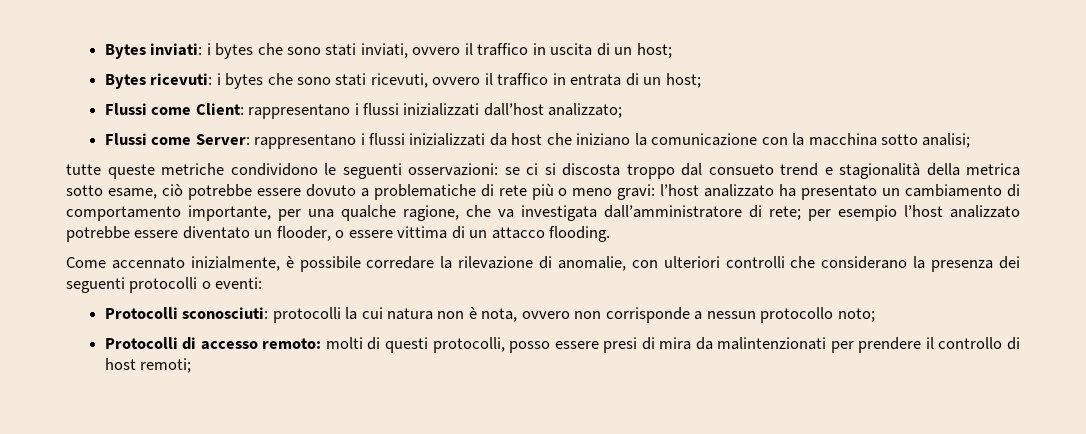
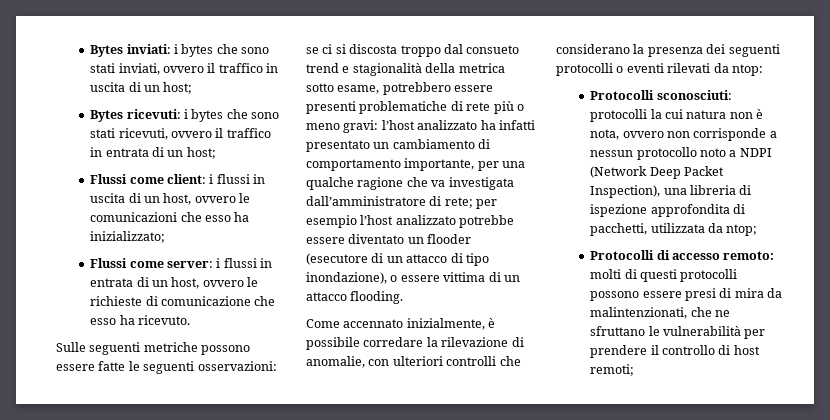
[195,103,623,119] [104,133,971,149] [66,163,318,179] Client: rappresentano i flussi inizializzati dall’host analizzato; // Flussi come Server: rappresentano i flussi inizializzati da host che iniziano la comunicazione con la macchina sotto analisi; // tutte queste metriche condividono -> [166,174,266,184] [90,193,251,205] [90,212,250,222] [90,231,166,243] [90,258,273,268] [90,277,259,289] [90,296,276,306] [90,315,190,325] [56,342,251,355] [56,361,126,371] client: i flussi in uscita di un host, ovvero le comunicazioni che esso ha inizializzato; // Flussi come server: i flussi in entrata di un host, ovvero le richieste di comunicazione che esso ha ricevuto. // Sulle seguenti metriche possono essere fatte
[161,184,369,200] ciò potrebbe essere dovuto a -> [382,82,494,95] [306,101,356,114] potrebbero essere presenti
(797, 190) none -> [498,120,535,130] infatti
[403,205,459,221] ragione, -> [357,177,404,190] ragione
[276,226,331,241] flooder, -> [427,234,472,244] [306,253,489,266] [306,272,387,284] flooder (esecutore di un attacco di tipo inondazione),
[215,277,263,289] eventi: -> [626,63,763,76] eventi rilevati da ntop:
[837,308,875,322] noto; -> [699,148,772,157] [590,166,724,179] [590,185,752,198] [590,204,745,217] [590,223,758,236] noto a NDPI (Network Deep Packet Inspection), una libreria di ispezione approfondita di pacchetti, utilizzata da ntop;
[432,337,551,353] protocolli, posso -> [680,269,738,282] [590,291,640,301] protocolli possono
[717,337,827,350] malintenzionati -> [590,307,730,319] [590,326,741,336] malintenzionati, che ne sfruttano le vulnerabilità

